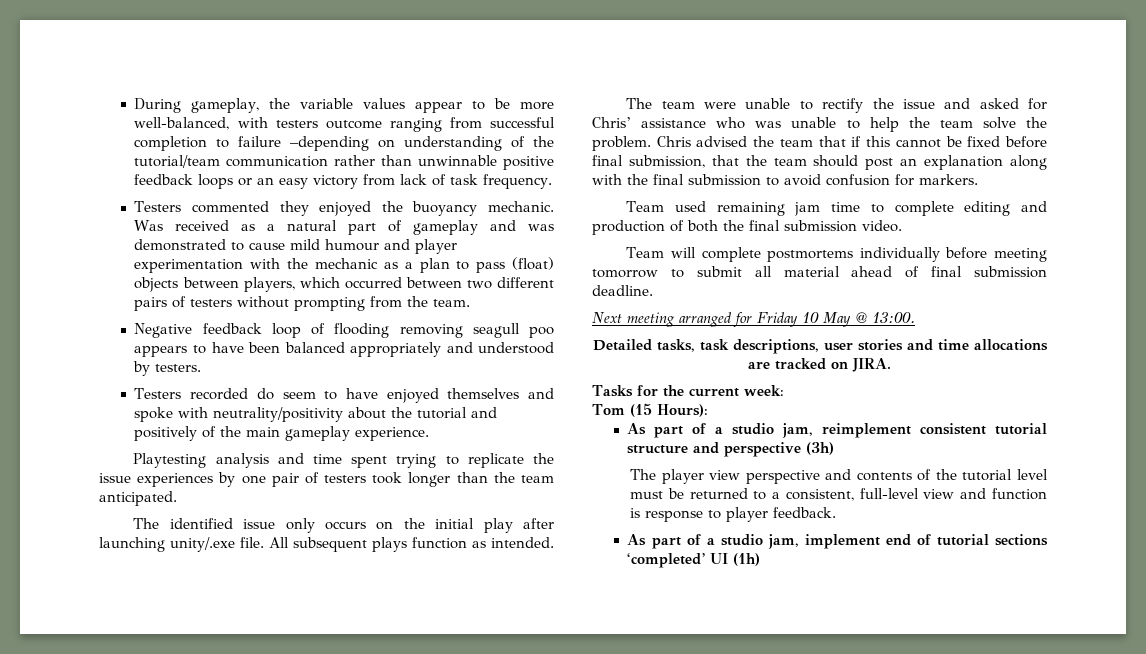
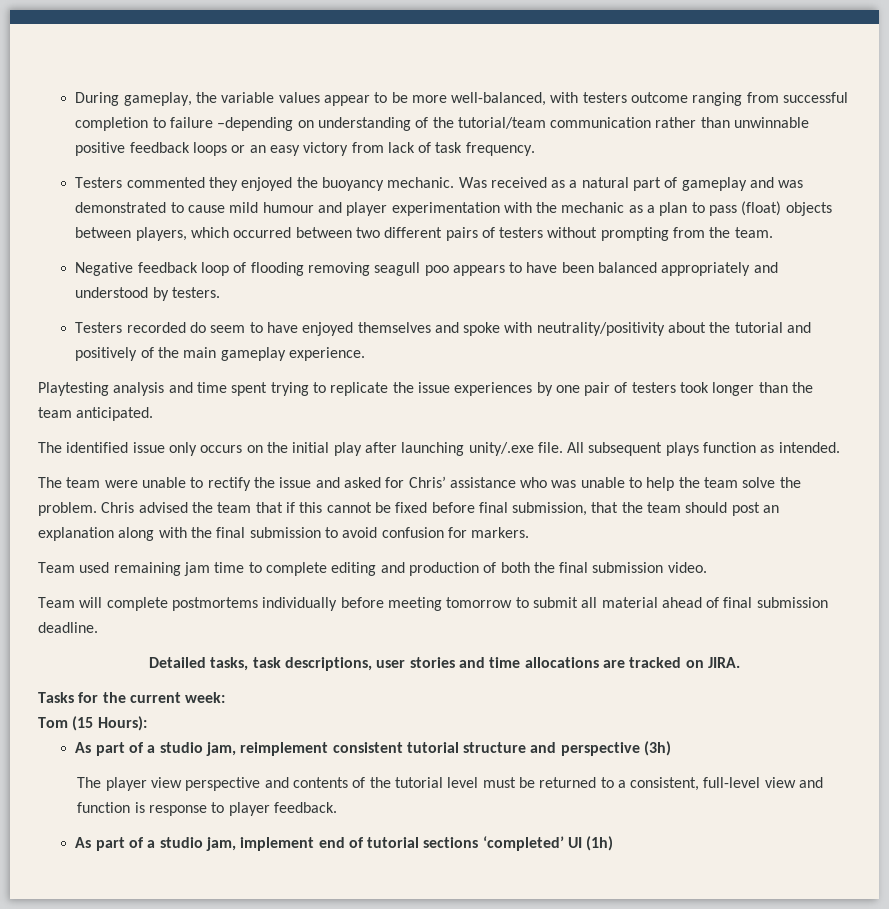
[592,312,915,327] // Next meeting arranged for Friday 10 May @ 13:00. -> (98, 627) none

